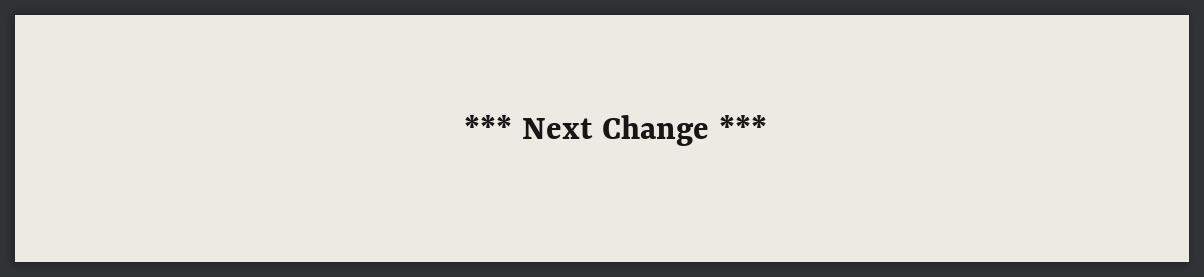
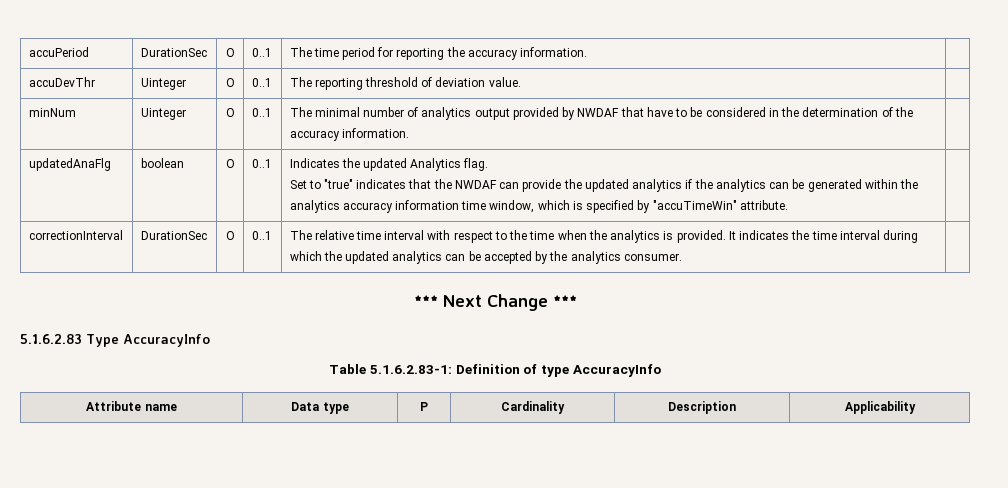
[464,115,767,146] *** Next Change *** -> [28,47,89,57] [140,48,207,57] [225,48,235,57] [251,48,272,57] [289,47,588,60] [28,77,95,87] [140,78,186,90] [225,78,235,87] [251,78,272,87] [289,77,521,90] [28,108,76,117] [140,108,186,120] [225,108,235,117] [251,108,272,117] [289,107,913,120] [289,128,409,141] [28,158,111,171] [140,158,184,168] [225,159,235,168] [251,159,272,168] [289,158,489,171] [289,179,919,192] [289,200,788,213] [28,230,123,240] [140,231,207,240] [225,231,235,240] [251,231,272,240] [289,230,919,243] [289,251,682,264] [413,294,577,311] [20,334,210,347] [329,364,661,377] [86,401,177,411] [291,402,349,414] [420,402,428,411] [501,401,565,414] [668,401,736,414] [844,401,916,414] accuPeriod | DurationSec | O | 0..1 | The time period for reporting the accuracy information. | // accuDevThr | Uinteger | O | 0..1 | The reporting threshold of deviation value. | // minNum | Uinteger | O | 0..1 | The minimal number of analytics output provided by NWDAF that have to be considered in the determination of the accuracy information. | // updatedAnaFlg | boolean | O | 0..1 | Indicates the updated Analytics flag. // Set to "true" indicates that the NWDAF can provide the updated analytics if the analytics can be generated within the analytics accuracy information time window, which is specified by "accuTimeWin" attribute. | // correctionInterval | DurationSec | O | 0..1 | The relative time interval with respect to the time when the analytics is provided. It indicates the time interval during which the updated analytics can be accepted by the analytics consumer. | // *** Next Change *** // 5.1.6.2.83 Type AccuracyInfo // Table 5.1.6.2.83-1: Definition of type AccuracyInfo // Attribute name | Data type | P | Cardinality | Description | Applicability

